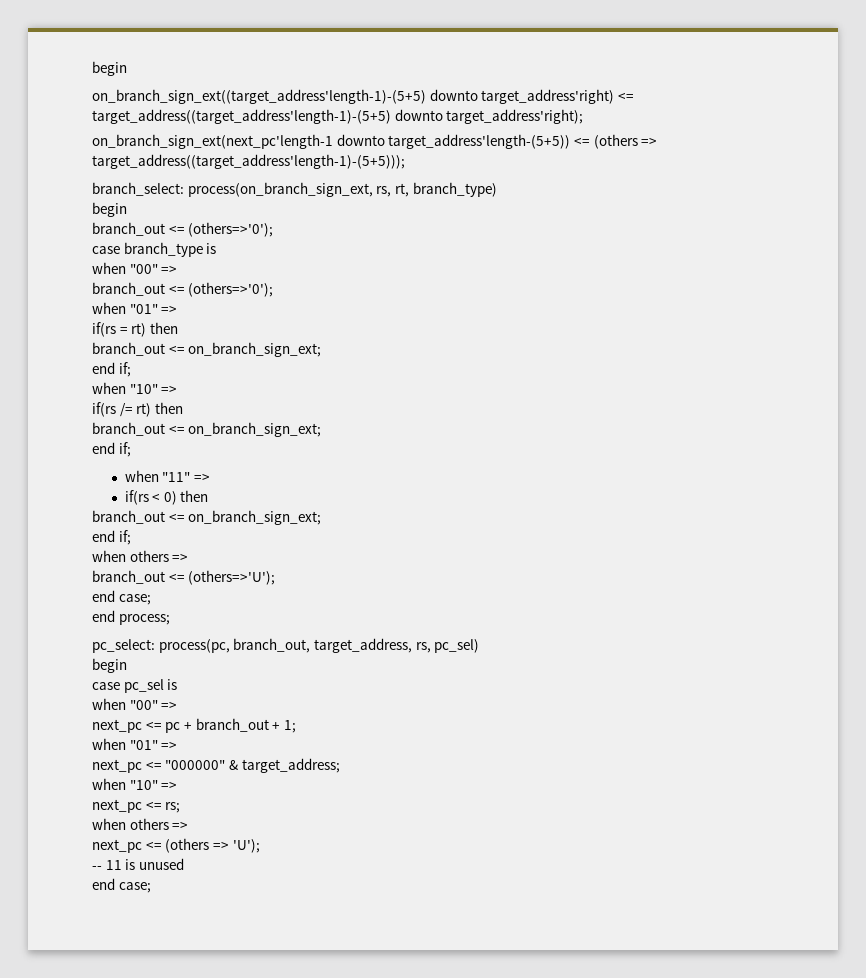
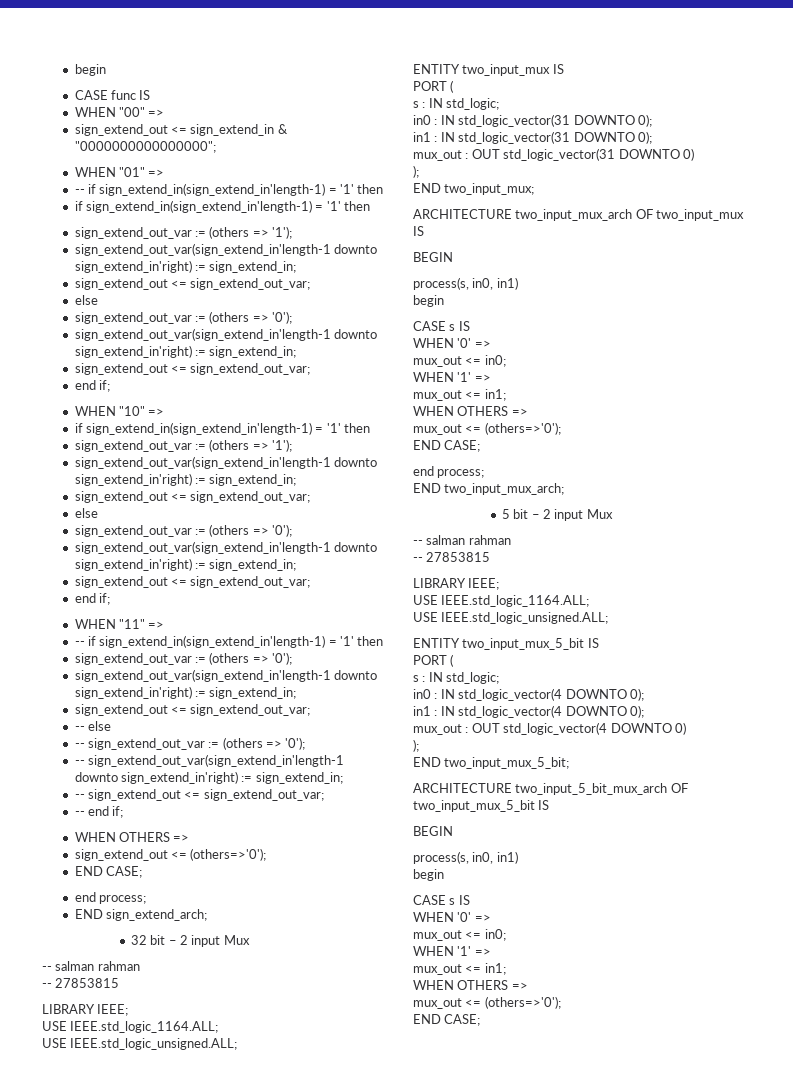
[92,61,127,76] [92,89,634,104] [92,109,584,124] [92,134,658,149] [92,154,405,169] [92,182,497,197] [92,202,127,217] [92,222,274,237] [92,242,217,257] [92,262,178,274] [92,282,274,297] [92,302,178,314] [92,322,178,337] [92,342,322,357] [92,362,131,377] [92,382,178,394] [92,402,183,417] [92,422,322,437] [92,442,131,457] [124,470,159,482] begin // on_branch_sign_ext((target_address'length-1)-(5+5) downto target_address'right) <= target_address((target_address'length-1)-(5+5) downto target_address'right); // on_branch_sign_ext(next_pc'length-1 downto target_address'length-(5+5)) <= (others => target_address((target_address'length-1)-(5+5))); // branch_select: process(on_branch_sign_ext, rs, rt, branch_type) // begin // branch_out <= (others=>'0'); // case branch_type is // when "00" => // branch_out <= (others=>'0'); // when "01" => // if(rs = rt) then // branch_out <= on_branch_sign_ext; // end if; // when "10" => // if(rs /= rt) then // branch_out <= on_branch_sign_ext; // end if; // when -> [74,64,106,76] [74,90,151,100] [74,107,165,117] [74,124,288,136] [74,141,216,153] [74,167,165,177] [74,183,384,196] [74,200,371,213] [74,226,293,239] [74,243,377,256] [74,260,297,273] [74,278,311,290] [74,295,98,305] [74,311,293,324] [74,328,377,341] [74,345,297,358] [74,363,311,375] [74,380,110,392] [74,406,165,416] [74,422,371,435] [74,439,293,452] [74,456,377,469] [74,473,297,486] [74,491,311,503] [74,508,98,518] [74,524,293,537] [74,541,377,554] [74,558,297,571] [74,576,311,588] [74,593,110,605] [74,619,116,629] begin // CASE func IS // WHEN "00" => // sign_extend_out <= sign_extend_in & "0000000000000000"; // WHEN "01" => // -- if sign_extend_in(sign_extend_in'length-1) = '1' then // if sign_extend_in(sign_extend_in'length-1) = '1' then // sign_extend_out_var := (others => '1'); // sign_extend_out_var(sign_extend_in'length-1 downto sign_extend_in'right) := sign_extend_in; // sign_extend_out <= sign_extend_out_var; // else // sign_extend_out_var := (others => '0'); // sign_extend_out_var(sign_extend_in'length-1 downto sign_extend_in'right) := sign_extend_in; // sign_extend_out <= sign_extend_out_var; // end if; // WHEN "10" => // if sign_extend_in(sign_extend_in'length-1) = '1' then // sign_extend_out_var := (others => '1'); // sign_extend_out_var(sign_extend_in'length-1 downto sign_extend_in'right) := sign_extend_in; // sign_extend_out <= sign_extend_out_var; // else // sign_extend_out_var := (others => '0'); // sign_extend_out_var(sign_extend_in'length-1 downto sign_extend_in'right) := sign_extend_in; // sign_extend_out <= sign_extend_out_var; // end if; // WHEN
[124,490,209,505] [92,510,322,525] [92,530,131,545] [92,550,189,562] [92,570,276,585] [92,590,151,605] [92,610,170,625] [92,638,480,653] [92,658,127,673] [92,679,178,693] [92,698,178,710] [92,718,296,733] [92,738,178,750] [92,758,340,773] [92,778,178,790] [92,799,181,813] [92,818,189,830] [92,838,260,853] [92,858,184,870] [92,878,151,893] if(rs < 0) then // branch_out <= on_branch_sign_ext; // end if; // when others => // branch_out <= (others=>'U'); // end case; // end process; // pc_select: process(pc, branch_out, target_address, rs, pc_sel) // begin // case pc_sel is // when "00" => // next_pc <= pc + branch_out + 1; // when "01" => // next_pc <= "000000" & target_address; // when "10" => // next_pc <= rs; // when others => // next_pc <= (others => 'U'); // -- 11 is unused // end case; -> [74,635,384,648] [74,652,293,665] [74,669,377,682] [74,686,297,699] [74,704,311,716] [74,721,111,731] [74,737,306,750] [74,754,344,767] [74,771,343,784] [74,789,324,801] [74,806,124,818] [74,832,190,842] [74,848,267,861] [74,866,142,878] [74,892,146,904] [74,909,207,921] [130,935,250,947] [42,961,140,971] [42,978,120,988] [42,1004,129,1016] [42,1021,219,1033] [42,1038,238,1050] [413,64,564,76] [413,80,455,93] [413,98,500,110] [413,114,652,127] [413,131,652,144] [413,148,694,161] [413,165,419,178] [413,183,535,195] [413,209,745,221] [413,226,424,236] [413,252,453,262] [413,277,518,290] [413,295,444,307] [413,321,470,331] [413,338,491,348] [413,355,506,367] [413,372,491,382] [413,389,506,401] [413,406,528,416] [413,422,561,435] [413,440,481,452] [413,466,485,478] [413,483,565,495] [501,509,613,521] [413,535,511,545] [413,552,491,562] [413,578,500,590] [413,595,590,607] [413,612,609,624] [413,638,599,650] [413,654,455,667] [413,672,500,684] [413,688,644,701] [413,705,644,718] [413,722,686,735] [413,739,419,752] [413,757,570,769] [413,783,688,795] [413,800,550,812] [413,826,453,836] [413,851,518,864] [413,869,444,881] [413,895,470,905] [413,912,491,922] [413,929,506,941] [413,946,491,956] [413,963,506,975] [413,980,528,990] [413,996,561,1009] [413,1014,481,1026] -- if sign_extend_in(sign_extend_in'length-1) = '1' then // sign_extend_out_var := (others => '0'); // sign_extend_out_var(sign_extend_in'length-1 downto sign_extend_in'right) := sign_extend_in; // sign_extend_out <= sign_extend_out_var; // -- else // -- sign_extend_out_var := (others => '0'); // -- sign_extend_out_var(sign_extend_in'length-1 downto sign_extend_in'right) := sign_extend_in; // -- sign_extend_out <= sign_extend_out_var; // -- end if; // WHEN OTHERS => // sign_extend_out <= (others=>'0'); // END CASE; // end process; // END sign_extend_arch; // 32 bit – 2 input Mux // -- salman rahman // -- 27853815 // LIBRARY IEEE; // USE IEEE.std_logic_1164.ALL; // USE IEEE.std_logic_unsigned.ALL; // ENTITY two_input_mux IS // PORT ( // s : IN std_logic; // in0 : IN std_logic_vector(31 DOWNTO 0); // in1 : IN std_logic_vector(31 DOWNTO 0); // mux_out : OUT std_logic_vector(31 DOWNTO 0) // ); // END two_input_mux; // ARCHITECTURE two_input_mux_arch OF two_input_mux IS // BEGIN // process(s, in0, in1) // begin // CASE s IS // WHEN '0' => // mux_out <= in0; // WHEN '1' => // mux_out <= in1; // WHEN OTHERS => // mux_out <= (others=>'0'); // END CASE; // end process; // END two_input_mux_arch; // 5 bit – 2 input Mux // -- salman rahman // -- 27853815 // LIBRARY IEEE; // USE IEEE.std_logic_1164.ALL; // USE IEEE.std_logic_unsigned.ALL; // ENTITY two_input_mux_5_bit IS // PORT ( // s : IN std_logic; // in0 : IN std_logic_vector(4 DOWNTO 0); // in1 : IN std_logic_vector(4 DOWNTO 0); // mux_out : OUT std_logic_vector(4 DOWNTO 0) // ); // END two_input_mux_5_bit; // ARCHITECTURE two_input_5_bit_mux_arch OF two_input_mux_5_bit IS // BEGIN // process(s, in0, in1) // begin // CASE s IS // WHEN '0' => // mux_out <= in0; // WHEN '1' => // mux_out <= in1; // WHEN OTHERS => // mux_out <= (others=>'0'); // END CASE;

